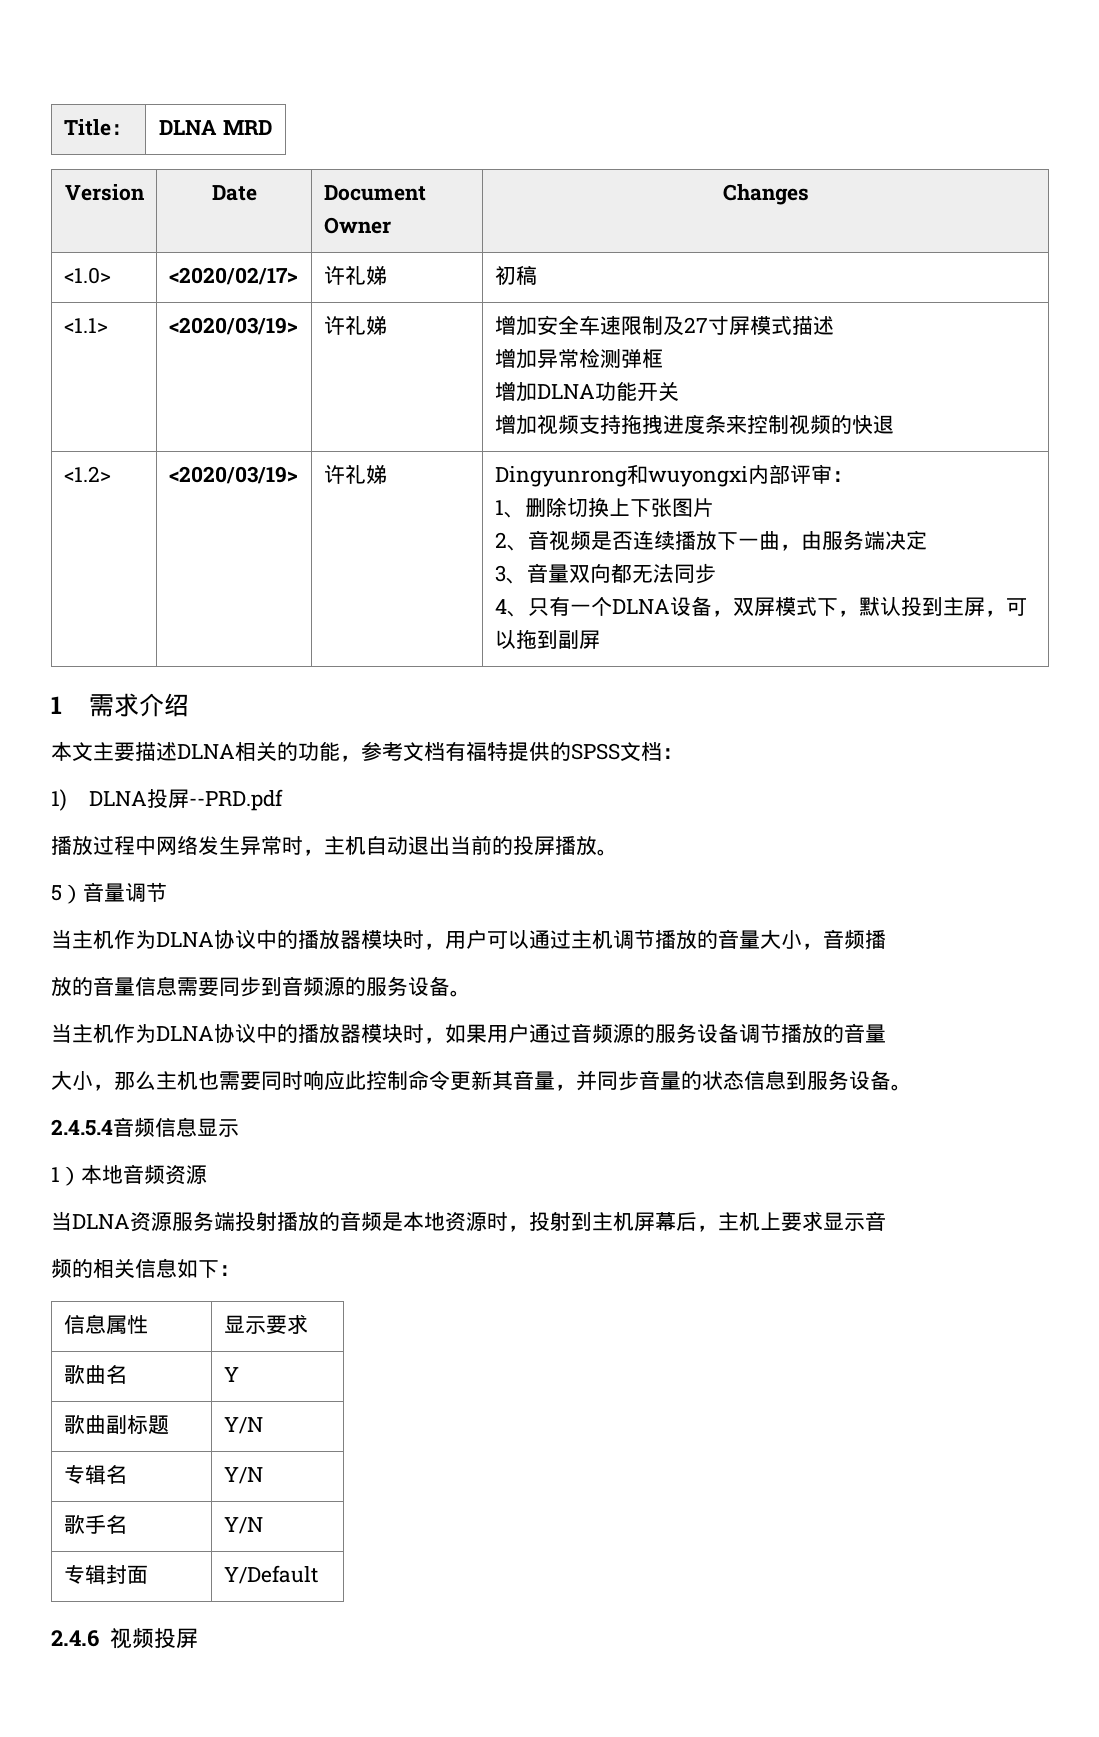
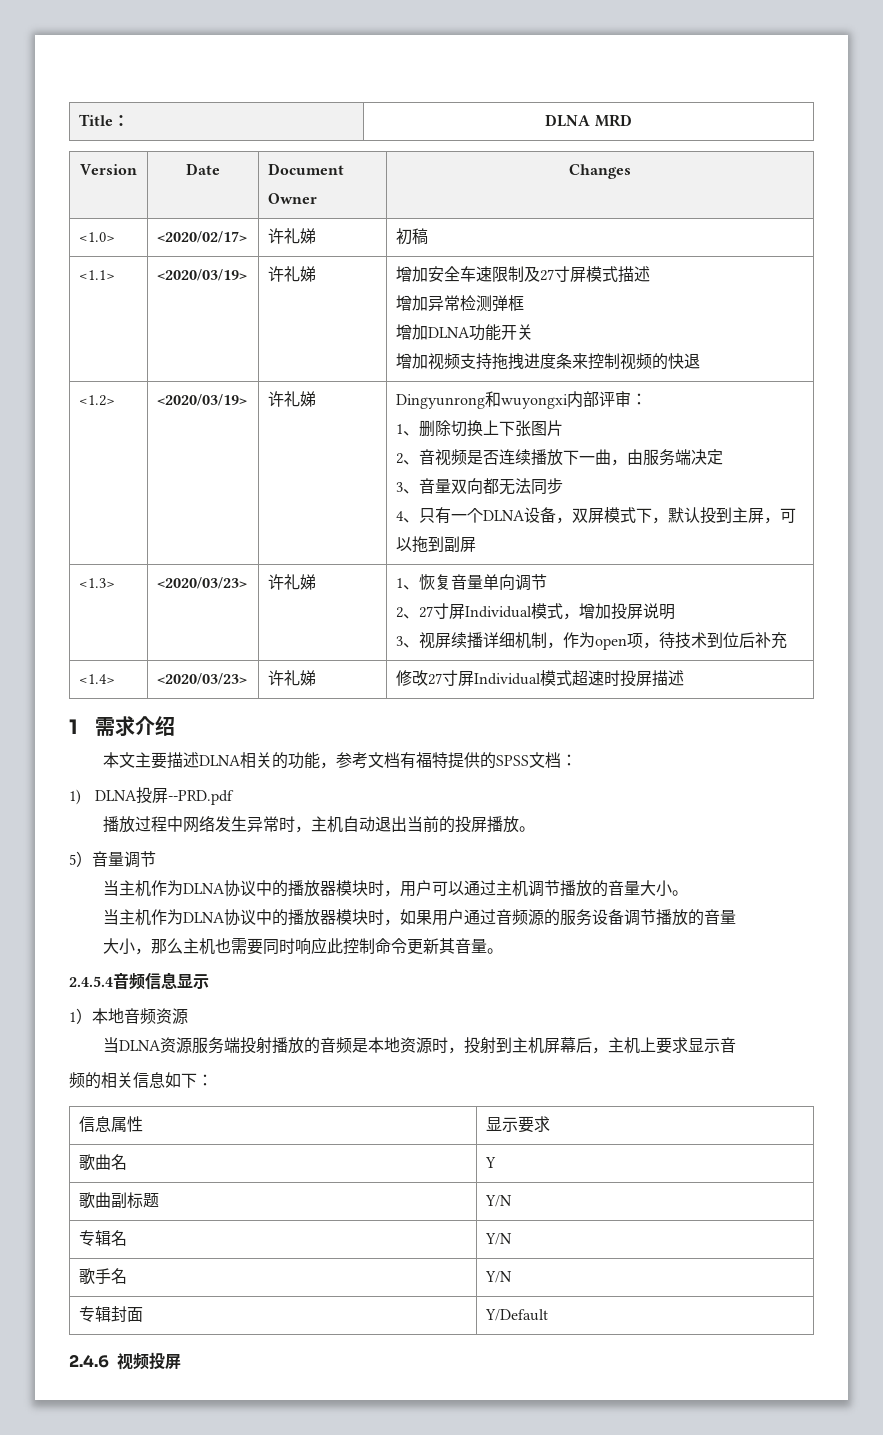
(600, 639) none -> [79,578,116,588] [157,577,248,589] [268,574,317,590] [396,574,548,591] [396,603,676,620] [396,632,788,650] [79,674,116,684] [157,673,248,685] [268,670,317,686] [396,670,685,687] // <1.3> | <2020/03/23> | 许礼娣 | 1、恢复音量单向调节 // 2、27寸屏Individual模式，增加投屏说明 // 3、视屏续播详细机制，作为open项，待技术到位后补充 // <1.4> | <2020/03/23> | 许礼娣 | 修改27寸屏Individual模式超速时投屏描述
[802,929,886,950] [51,976,450,997] ，音频播 // 放的音量信息需要同步到音频源的服务设备 -> (673, 888) none
[555,1070,891,1091] ，并同步音量的状态信息到服务设备 -> (488, 946) none

